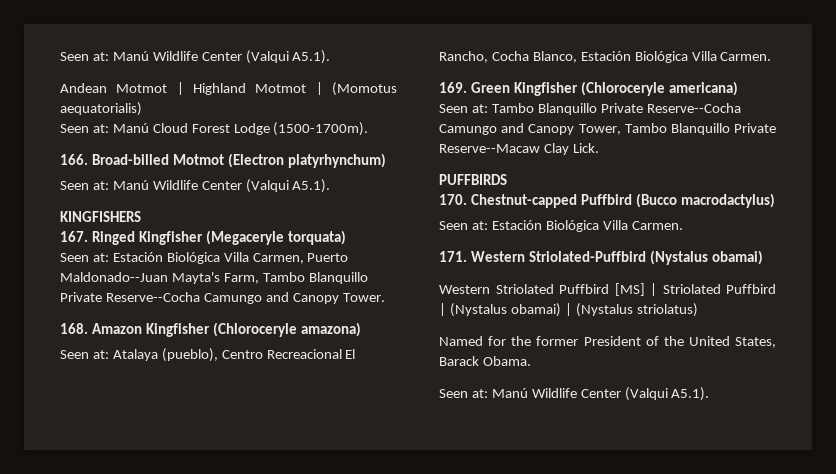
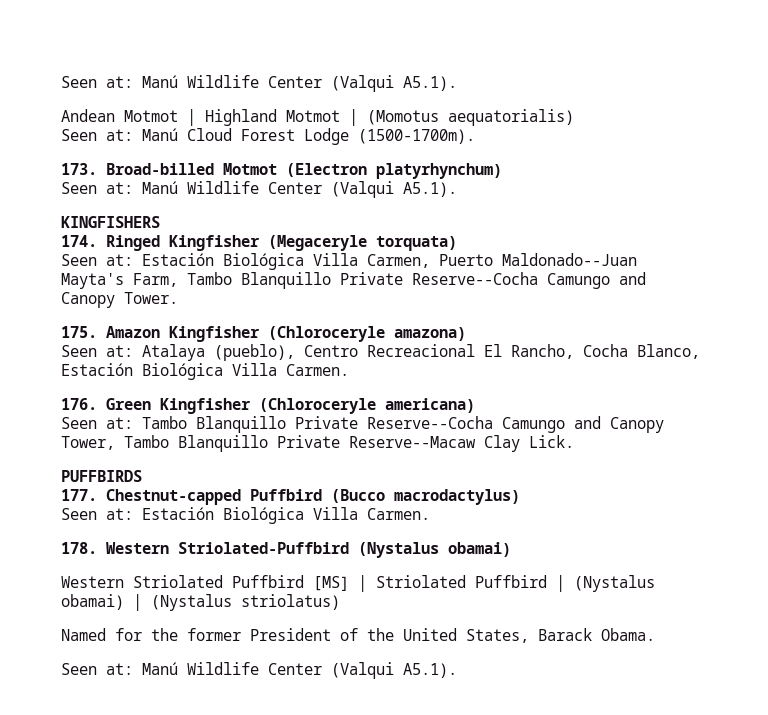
[60,154,88,165] 166. -> [61,163,97,175] 173.
[60,231,88,242] 167. -> [61,235,97,247] 174.
[60,323,88,334] 168. -> [61,326,97,338] 175.
[439,82,467,93] 169. -> [61,398,97,410] 176.
[439,194,467,205] 170. -> [61,489,97,501] 177.
[439,251,467,262] 171. -> [61,542,97,554] 178.

